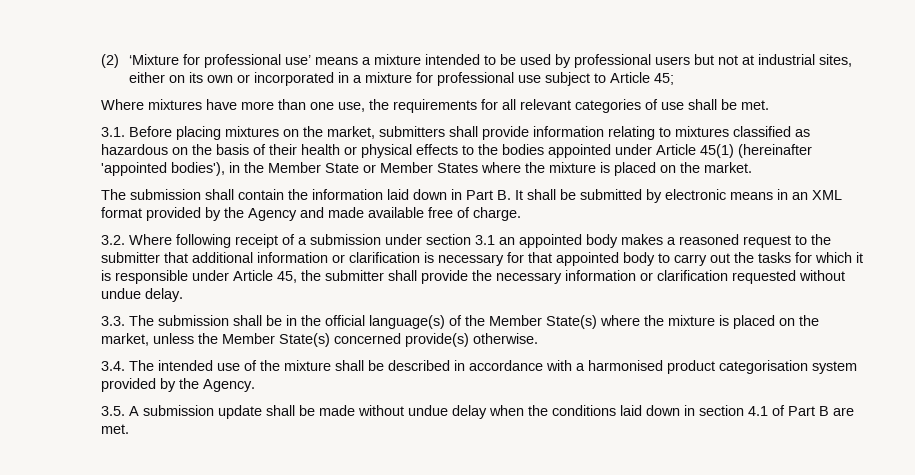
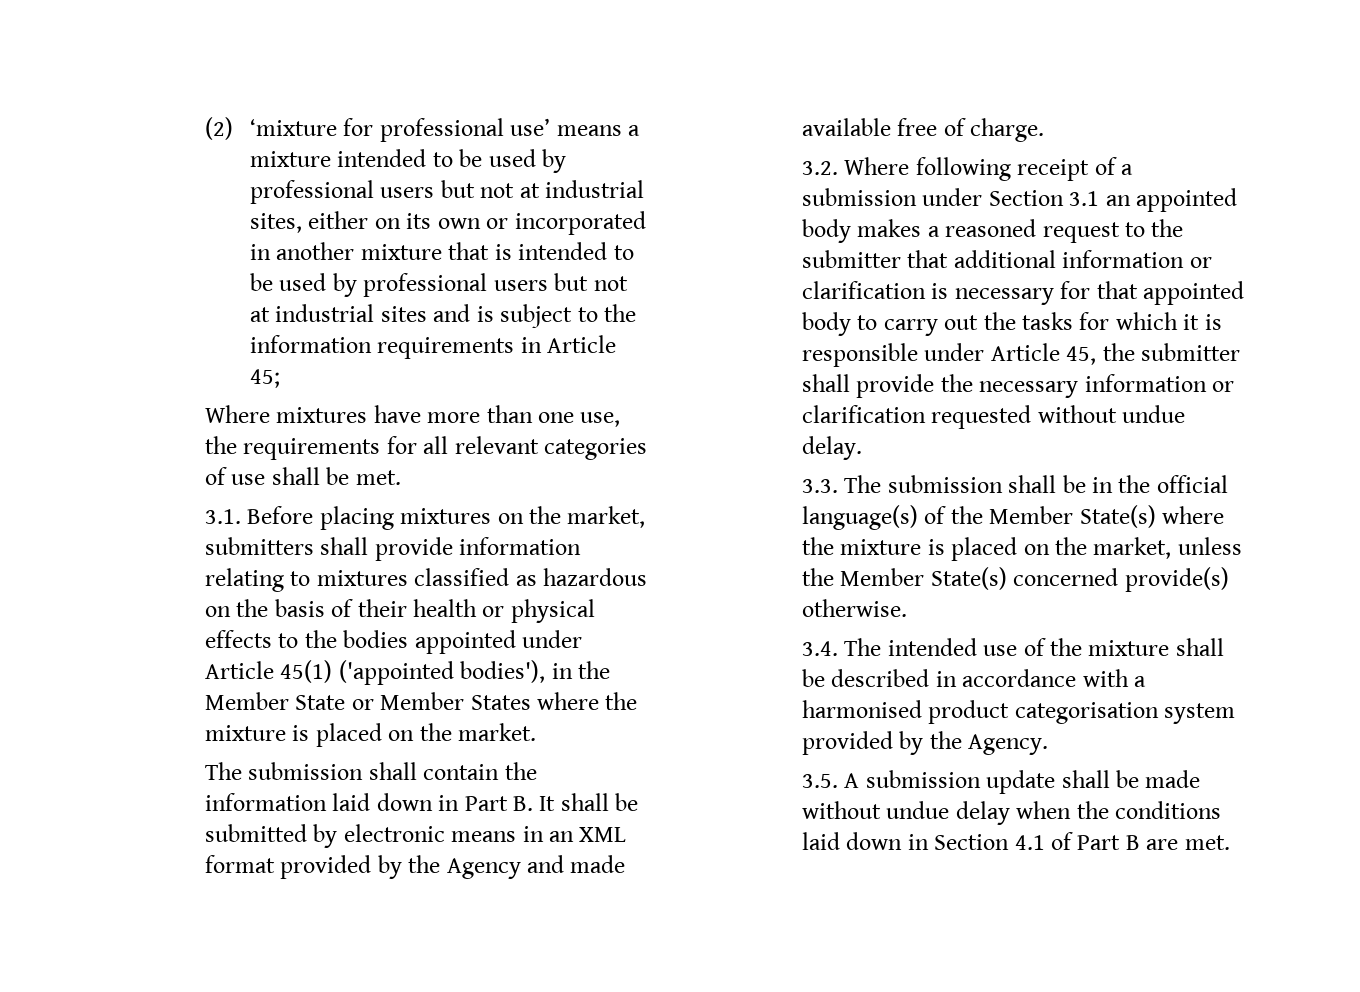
[128,54,179,65] ‘Mixture -> [249,119,337,136] ‘mixture
[352,72,606,86] a mixture for professional use subject to -> [276,242,634,260] [249,273,628,297] [249,304,637,328] [249,335,542,359] another mixture that is intended to be used by professional users but not at industrial sites and is subject to the information requirements in
[737,144,812,158] [100,162,167,176] (hereinafter 'appointed -> [338,660,454,685] ('appointed
[425,234,471,245] section -> [988,190,1064,206] Section
[698,405,744,416] section -> [934,834,1010,850] Section

